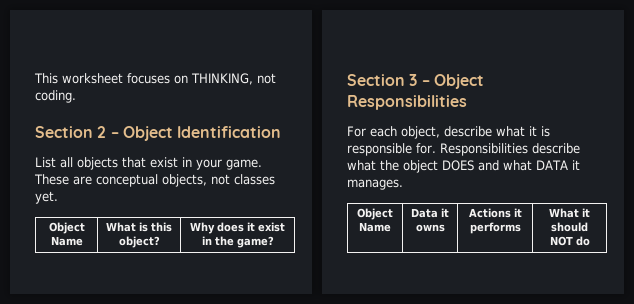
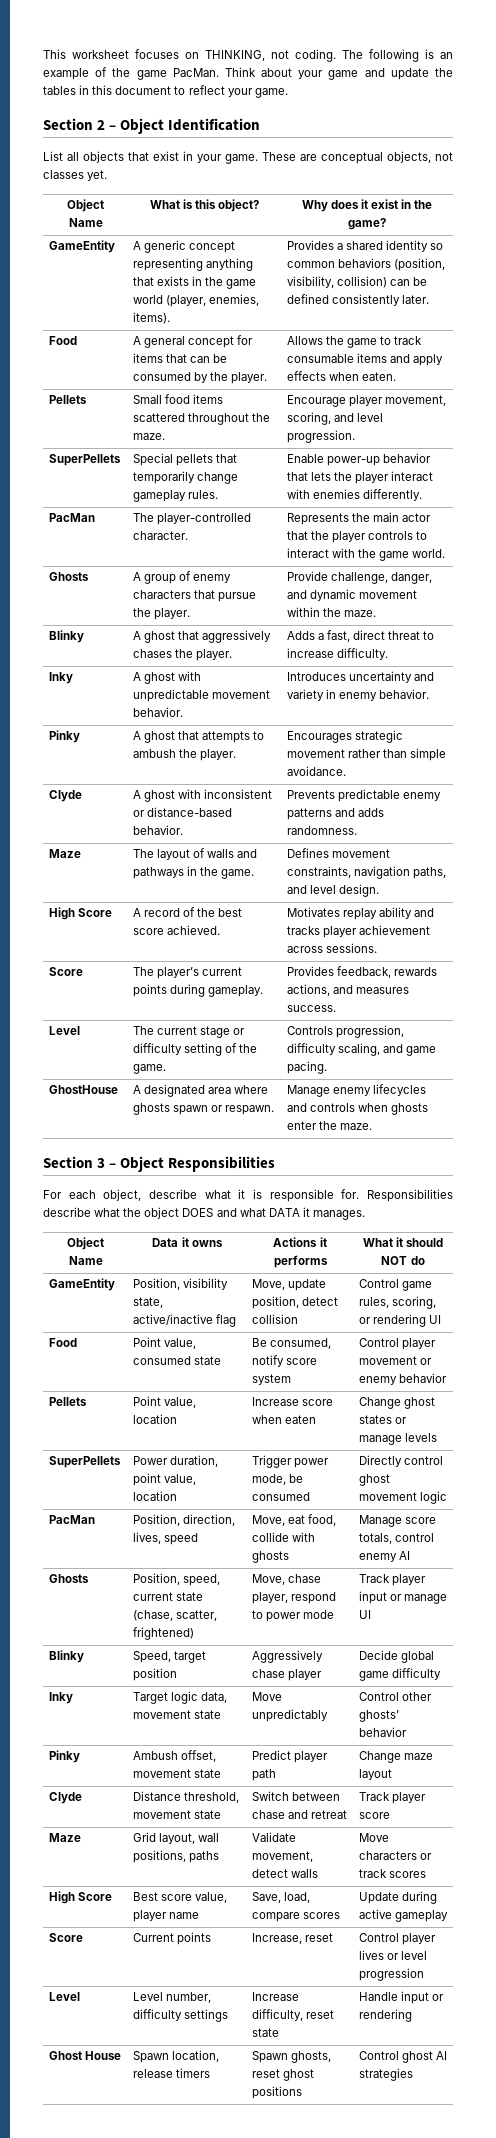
(76, 96) none -> [342,49,453,62] [43,67,453,80] [43,85,288,98] The following is an example of the game PacMan. Think about your game and update the tables in this document to reflect your game.
(274, 242) none -> [48,240,115,253] [132,240,236,253] [132,258,253,271] [132,276,257,289] [132,294,260,307] [132,312,170,324] [286,240,444,252] [286,258,446,271] [286,276,428,288] [286,294,430,306] [48,336,77,345] [132,335,254,348] [132,353,228,363] [132,372,268,384] [286,336,423,348] [286,353,444,366] [286,371,397,381] [48,395,87,404] [132,394,224,404] [132,413,271,425] [132,433,165,440] [286,395,447,407] [286,412,384,425] [286,430,355,443] [48,454,121,466] [132,453,238,466] [132,471,238,484] [132,490,218,502] [286,453,432,466] [286,471,434,484] [286,489,423,501] [48,513,95,522] [132,513,251,525] [132,531,188,540] [286,512,432,525] [286,531,428,543] [286,548,446,561] [48,572,89,581] [132,571,232,584] [132,590,257,602] [132,608,190,620] [286,571,433,584] [286,589,418,601] [286,607,377,617] [48,630,84,643] [132,630,272,643] [132,649,233,661] [286,630,435,642] [286,648,388,660] [48,672,73,684] [132,671,202,684] [132,689,270,702] [132,707,183,717] [286,671,435,683] [286,689,430,701] [48,730,80,743] [132,731,265,743] [132,749,237,761] [286,730,403,743] [286,748,447,761] [286,766,346,776] [48,790,82,802] [132,789,273,802] [132,807,232,817] [132,825,183,835] [286,789,442,802] [286,808,385,820] [286,826,357,835] [48,849,81,858] [132,848,258,860] [132,866,255,879] [286,848,390,858] [286,866,447,879] [286,884,380,897] [48,907,112,920] [132,907,243,917] [132,925,220,935] [286,907,435,920] [286,925,431,938] [286,943,377,953] [48,967,83,976] [132,967,243,979] [132,984,264,997] [286,966,438,978] [286,984,410,996] [286,1005,336,1012] [48,1026,80,1035] [132,1026,246,1038] [132,1043,258,1056] [132,1064,166,1074] [286,1025,404,1038] [286,1043,437,1056] [286,1061,327,1074] [48,1085,118,1094] [132,1084,269,1097] [132,1103,275,1115] [286,1084,427,1097] [286,1103,429,1115] [286,1121,373,1130] // GameEntity | A generic concept representing anything that exists in the game world (player, enemies, items). | Provides a shared identity so common behaviors (position, visibility, collision) can be defined consistently later. // Food | A general concept for items that can be consumed by the player. | Allows the game to track consumable items and apply effects when eaten. // Pellets | Small food items scattered throughout the maze. | Encourage player movement, scoring, and level progression. // SuperPellets | Special pellets that temporarily change gameplay rules. | Enable power-up behavior that lets the player interact with enemies differently. // PacMan | The player-controlled character. | Represents the main actor that the player controls to interact with the game world. // Ghosts | A group of enemy characters that pursue the player. | Provide challenge, danger, and dynamic movement within the maze. // Blinky | A ghost that aggressively chases the player. | Adds a fast, direct threat to increase difficulty. // Inky | A ghost with unpredictable movement behavior. | Introduces uncertainty and variety in enemy behavior. // Pinky | A ghost that attempts to ambush the player. | Encourages strategic movement rather than simple avoidance. // Clyde | A ghost with inconsistent or distance-based behavior. | Prevents predictable enemy patterns and adds randomness. // Maze | The layout of walls and pathways in the game. | Defines movement constraints, navigation paths, and level design. // High Score | A record of the best score achieved. | Motivates replay ability and tracks player achievement across sessions. // Score | The player’s current points during gameplay. | Provides feedback, rewards actions, and measures success. // Level | The current stage or difficulty setting of the game. | Controls progression, difficulty scaling, and game pacing. // GhostHouse | A designated area where ghosts spawn or respawn. | Manage enemy lifecycles and controls when ghosts enter the maze.
(590, 241) none -> [48,1278,115,1291] [132,1278,228,1290] [132,1297,163,1308] [132,1314,236,1327] [251,1279,326,1291] [251,1296,338,1309] [251,1314,298,1324] [358,1279,432,1291] [358,1296,436,1309] [358,1314,442,1327] [48,1338,77,1347] [132,1337,196,1349] [132,1356,221,1365] [251,1338,331,1349] [251,1355,317,1367] [251,1374,291,1385] [358,1338,436,1350] [358,1356,432,1365] [358,1373,447,1385] [48,1397,87,1406] [132,1396,196,1408] [132,1414,177,1424] [251,1397,333,1406] [251,1415,316,1424] [358,1397,435,1409] [358,1415,407,1424] [358,1433,437,1445] [48,1456,121,1468] [132,1455,218,1467] [132,1473,196,1486] [132,1491,177,1501] [251,1455,329,1468] [251,1474,303,1485] [251,1492,310,1501] [358,1455,443,1467] [358,1474,390,1486] [358,1491,447,1504] [48,1515,95,1524] [132,1514,235,1526] [132,1532,198,1545] [251,1514,337,1526] [251,1532,315,1542] [251,1551,289,1563] [358,1515,436,1527] [358,1533,434,1544] [358,1551,410,1562] [48,1574,89,1583] [132,1573,220,1586] [132,1592,203,1601] [132,1610,217,1621] [132,1627,194,1640] [251,1574,321,1585] [251,1592,336,1604] [251,1610,335,1622] [358,1574,426,1586] [358,1591,448,1604] [358,1610,371,1619] [48,1650,84,1663] [132,1651,206,1663] [132,1668,177,1681] [251,1650,323,1663] [251,1669,322,1681] [358,1650,434,1663] [358,1668,441,1681] [48,1692,73,1704] [132,1691,228,1704] [132,1710,221,1719] [251,1692,282,1701] [251,1709,328,1722] [358,1692,432,1701] [358,1710,399,1722] [358,1727,407,1737] [48,1750,80,1763] [132,1750,216,1762] [132,1769,221,1778] [251,1750,328,1763] [251,1769,276,1781] [358,1751,433,1763] [358,1769,392,1780] [48,1792,82,1804] [132,1791,239,1803] [132,1810,221,1819] [251,1791,340,1801] [251,1810,348,1819] [358,1792,426,1804] [358,1812,390,1819] [48,1833,81,1842] [132,1832,220,1844] [132,1850,219,1863] [251,1832,296,1842] [251,1851,313,1862] [251,1869,318,1878] [358,1833,389,1842] [358,1851,432,1860] [358,1869,426,1878] [48,1891,112,1904] [132,1892,228,1903] [132,1910,199,1922] [251,1892,310,1903] [251,1912,340,1922] [358,1891,437,1904] [358,1909,448,1922] [48,1933,83,1942] [132,1932,211,1945] [251,1933,333,1944] [358,1933,436,1945] [358,1950,428,1960] [358,1968,424,1981] [48,1992,80,2001] [132,1992,211,2003] [132,2009,228,2022] [251,1992,299,2001] [251,2009,334,2021] [251,2028,279,2037] [358,1991,445,2004] [358,2009,412,2022] [48,2051,121,2060] [132,2050,219,2063] [132,2068,210,2078] [251,2051,331,2063] [251,2069,314,2081] [251,2086,302,2099] [358,2051,448,2063] [358,2068,413,2081] // GameEntity | Position, visibility state, active/inactive flag | Move, update position, detect collision | Control game rules, scoring, or rendering UI // Food | Point value, consumed state | Be consumed, notify score system | Control player movement or enemy behavior // Pellets | Point value, location | Increase score when eaten | Change ghost states or manage levels // SuperPellets | Power duration, point value, location | Trigger power mode, be consumed | Directly control ghost movement logic // PacMan | Position, direction, lives, speed | Move, eat food, collide with ghosts | Manage score totals, control enemy AI // Ghosts | Position, speed, current state (chase, scatter, frightened) | Move, chase player, respond to power mode | Track player input or manage UI // Blinky | Speed, target position | Aggressively chase player | Decide global game difficulty // Inky | Target logic data, movement state | Move unpredictably | Control other ghosts’ behavior // Pinky | Ambush offset, movement state | Predict player path | Change maze layout // Clyde | Distance threshold, movement state | Switch between chase and retreat | Track player score // Maze | Grid layout, wall positions, paths | Validate movement, detect walls | Move characters or track scores // High Score | Best score value, player name | Save, load, compare scores | Update during active gameplay // Score | Current points | Increase, reset | Control player lives or level progression // Level | Level number, difficulty settings | Increase difficulty, reset state | Handle input or rendering // Ghost House | Spawn location, release timers | Spawn ghosts, reset ghost positions | Control ghost AI strategies

